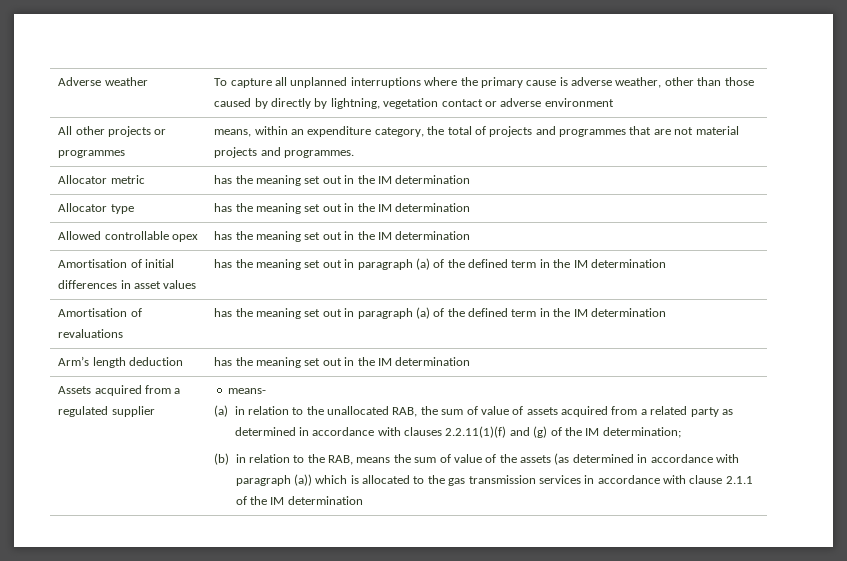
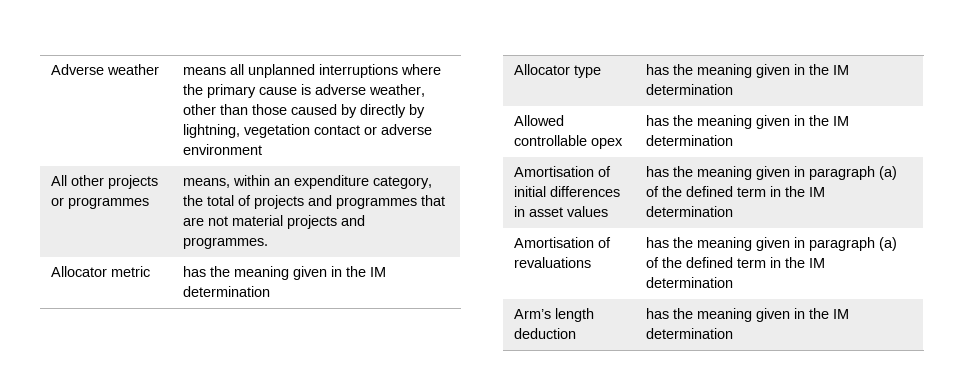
[214,78,272,88] To capture -> [183,67,227,75] means
[304,176,342,184] set out -> [293,266,328,280] given
[304,204,342,212] set out -> [756,64,791,78] given
[304,232,342,240] set out -> [756,115,791,129] given
[304,260,342,268] set out -> [756,166,791,180] given
[304,309,342,317] set out -> [756,237,791,251] given
[304,357,471,366] [58,385,181,396] [58,406,155,417] [228,388,267,394] [214,405,733,417] [234,426,681,438] [214,453,739,465] [235,474,753,486] [235,496,363,505] set out in the IM determination // Assets acquired from a regulated supplier | means- // (a) in relation to the unallocated RAB, the sum of value of assets acquired from a related party as determined in accordance with clauses 2.2.11(1)(f) and (g) of the IM determination; // (b) in relation to the RAB, means the sum of value of the assets (as determined in accordance with paragraph (a)) which is allocated to the gas transmission services in accordance with clause 2.1.1 of the IM determination -> [756,308,850,322] [646,328,734,339] given in the IM determination

